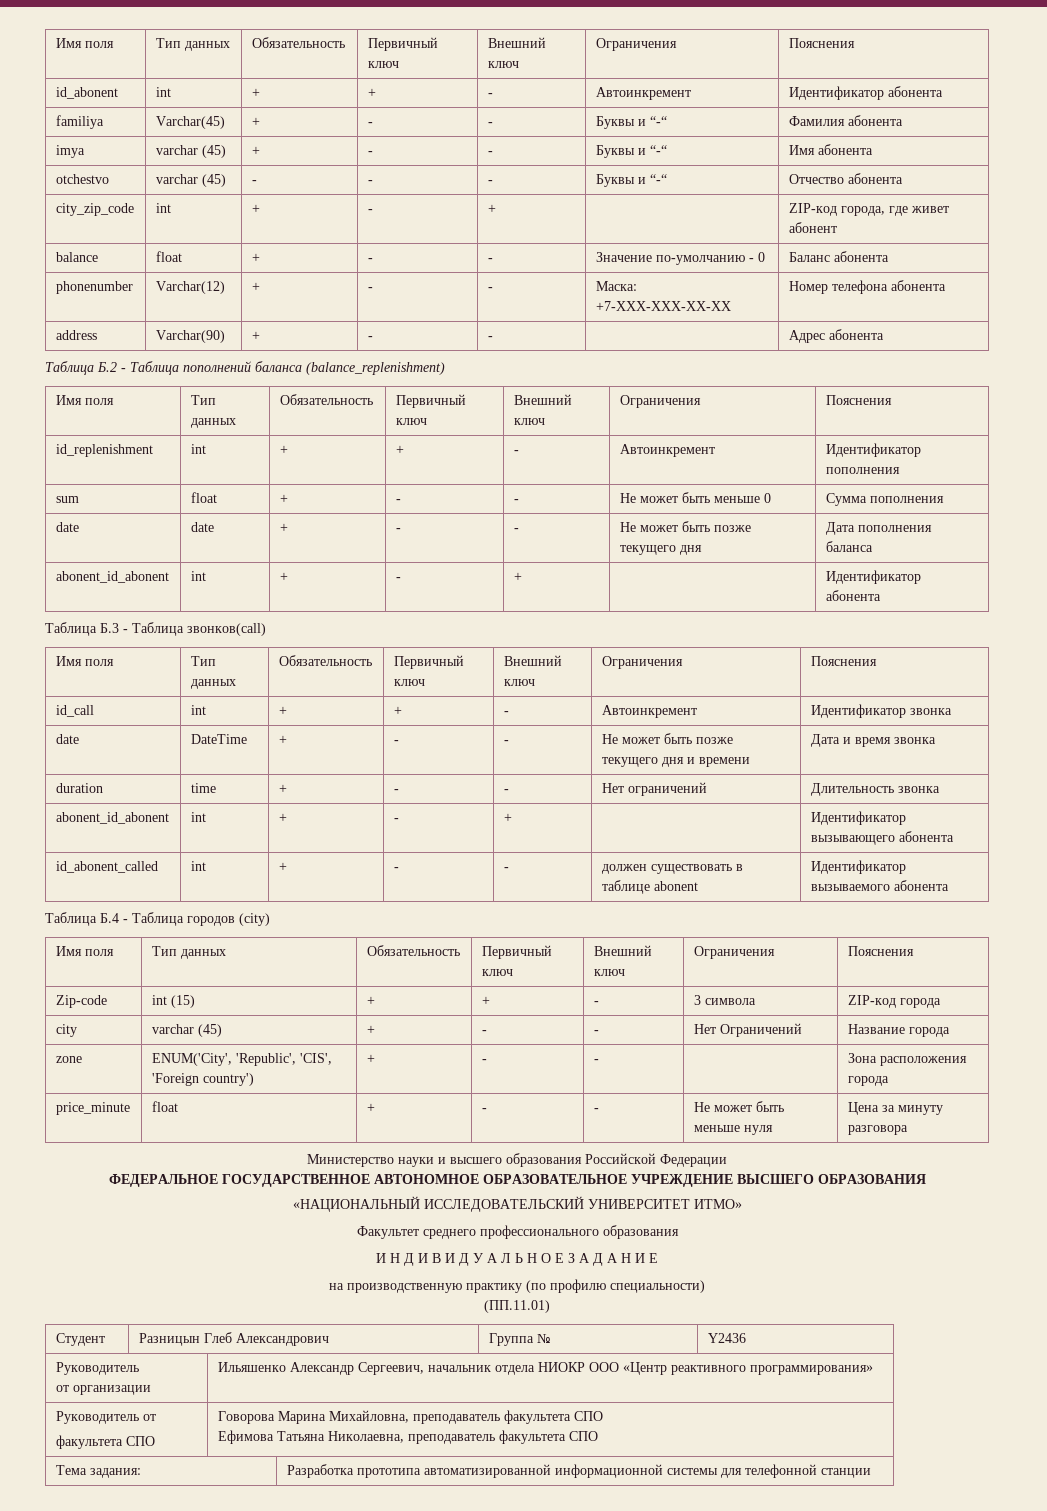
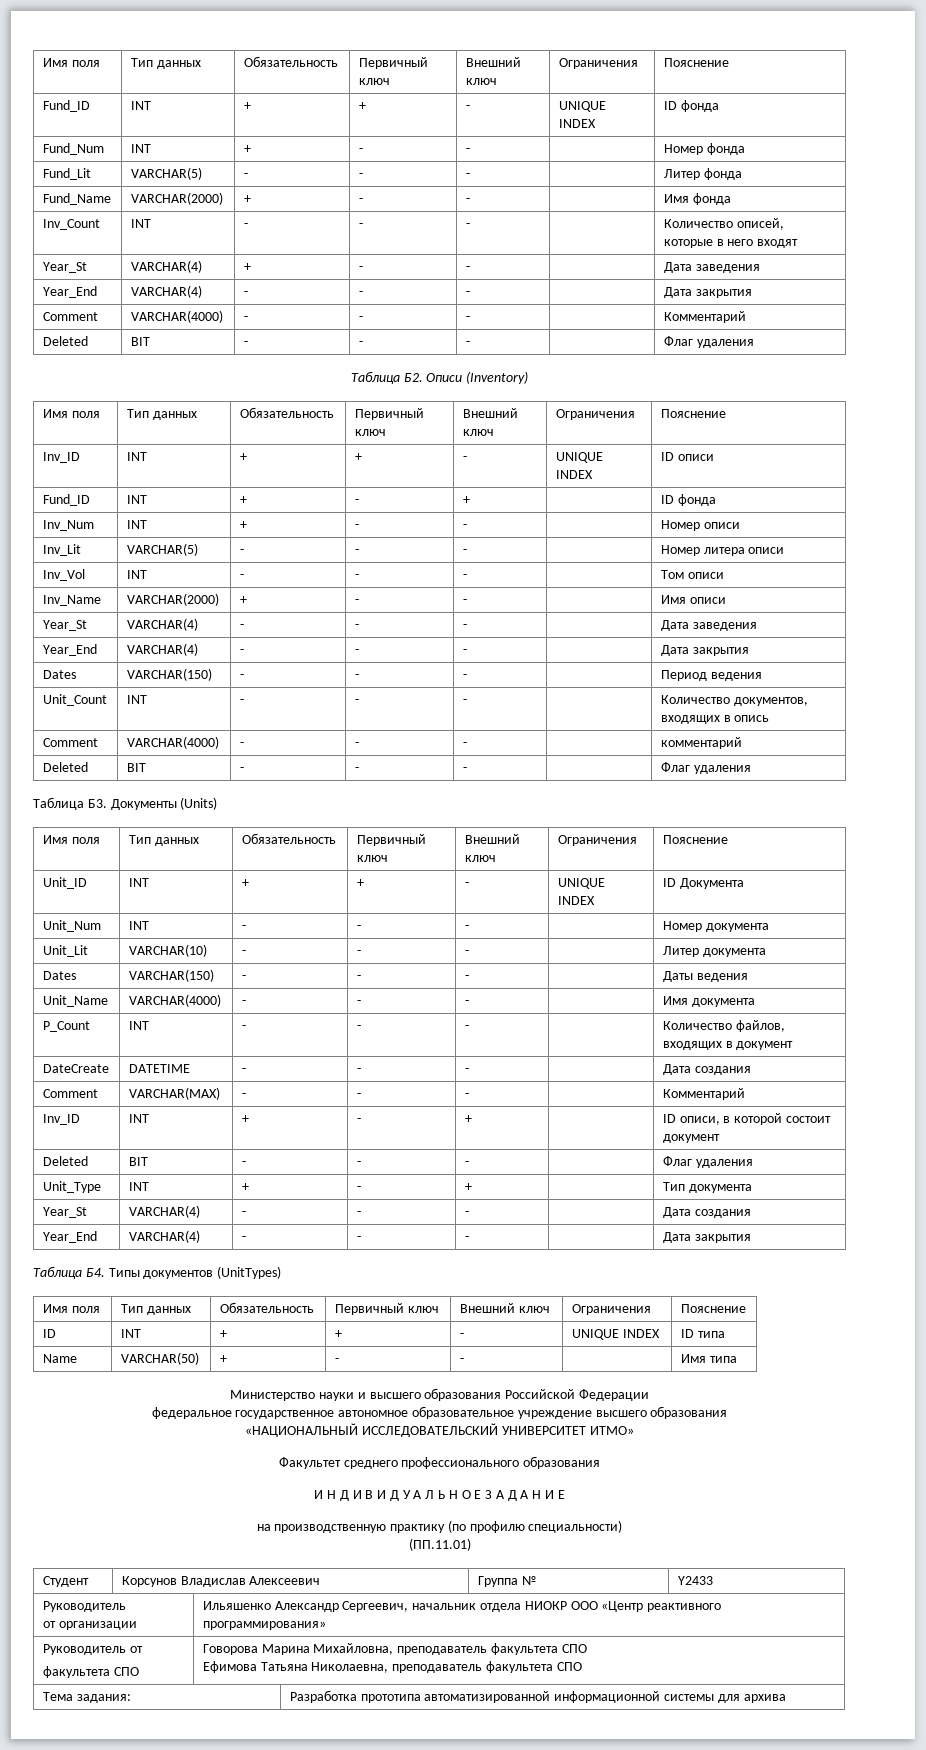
[788,38,855,48] [55,87,118,99] [155,87,171,97] [251,88,260,97] [367,88,376,97] [487,93,493,97] [595,87,691,100] [788,86,943,100] [55,115,104,129] [155,116,225,129] [251,117,260,126] [367,122,373,126] [487,122,493,126] [595,116,667,129] [788,115,903,126] [55,145,85,158] [155,145,226,158] [251,146,260,155] [367,151,373,155] [487,151,493,155] [595,145,667,158] [788,144,873,155] [55,174,109,184] [155,174,226,187] [251,180,257,184] [367,180,373,184] [487,180,493,184] [595,174,667,187] [788,173,903,184] [55,203,134,216] [155,203,171,213] [251,204,260,213] [367,209,373,213] [487,204,496,213] [788,203,949,216] [788,222,837,233] [55,252,98,262] [155,251,182,262] [251,253,260,262] [367,258,373,262] [487,258,493,262] [595,252,765,265] [788,251,889,262] [55,281,133,294] [155,281,225,294] [251,282,260,291] [367,287,373,291] [487,287,493,291] [595,281,637,291] [595,301,731,311] [788,280,946,294] [55,330,97,340] [155,330,225,343] [251,331,260,340] [367,336,373,340] [487,336,493,340] [788,329,884,343] [45,361,445,375] Пояснения // id_abonent | int | + | + | - | Автоинкремент | Идентификатор абонента // familiya | Varchar(45) | + | - | - | Буквы и “-“ | Фамилия абонента // imya | varchar (45) | + | - | - | Буквы и “-“ | Имя абонента // otchestvo | varchar (45) | - | - | - | Буквы и “-“ | Отчество абонента // city_zip_code | int | + | - | + | | ZIP-код города, где живет абонент // balance | float | + | - | - | Значение по-умолчанию - 0 | Баланс абонента // phonenumber | Varchar(12) | + | - | - | Маска: +7-XXX-XXX-XX-XX | Номер телефона абонента // address | Varchar(90) | + | - | - | | Адрес абонента // Таблица Б.2 - Таблица пополнений баланса (balance_replenishment) -> [663,58,729,67] [42,100,90,112] [130,101,151,110] [243,102,251,110] [358,102,366,110] [465,105,470,110] [558,101,606,112] [558,119,596,128] [663,100,719,112] [42,143,104,155] [130,144,151,153] [243,145,251,153] [358,148,363,153] [465,148,470,153] [663,143,745,155] [42,168,91,180] [130,167,202,180] [243,173,248,178] [358,173,363,178] [465,173,470,178] [663,168,742,180] [42,193,111,205] [130,192,223,205] [243,195,251,203] [358,198,363,203] [465,198,470,203] [663,193,731,205] [42,219,100,230] [130,219,151,228] [243,223,248,228] [358,223,363,228] [465,223,470,228] [663,218,784,230] [663,239,799,248] [42,262,87,273] [130,260,202,273] [243,263,251,271] [358,266,363,271] [465,266,470,271] [663,262,760,273] [42,286,97,298] [130,285,202,298] [243,291,248,296] [358,291,363,296] [465,291,470,296] [663,287,752,298] [42,312,98,321] [130,310,223,323] [243,316,248,321] [358,316,363,321] [465,316,470,321] [663,311,746,323] [42,336,88,346] [130,337,150,346] [243,341,248,346] [358,341,363,346] [465,341,470,346] [663,336,754,348] [350,371,529,384] Пояснение // Fund_ID | INT | + | + | - | UNIQUE INDEX | ID фонда // Fund_Num | INT | + | - | - | | Номер фонда // Fund_Lit | VARCHAR(5) | - | - | - | | Литер фонда // Fund_Name | VARCHAR(2000) | + | - | - | | Имя фонда // Inv_Count | INT | - | - | - | | Количество описей, которые в него входят // Year_St | VARCHAR(4) | + | - | - | | Дата заведения // Year_End | VARCHAR(4) | - | - | - | | Дата закрытия // Comment | VARCHAR(4000) | - | - | - | | Комментарий // Deleted | BIT | - | - | - | | Флаг удаления // Таблица Б2. Описи (Inventory)
[825,395,892,405] [55,444,153,457] [190,444,206,454] [279,445,288,454] [395,445,404,454] [513,450,519,454] [619,444,715,457] [825,443,921,457] [825,467,900,474] [55,496,79,503] [190,492,217,503] [279,494,288,503] [395,499,401,503] [513,499,519,503] [619,492,771,503] [825,493,944,506] [55,522,79,532] [190,522,214,532] [279,523,288,532] [395,528,401,532] [513,528,519,532] [619,521,751,532] [619,545,702,555] [825,522,932,535] [825,541,873,552] [55,571,169,583] [190,571,206,581] [279,572,288,581] [395,577,401,581] [513,572,522,581] [825,570,921,584] [825,590,881,601] [45,622,266,636] Пояснения // id_replenishment | int | + | + | - | Автоинкремент | Идентификатор пополнения // sum | float | + | - | - | Не может быть меньше 0 | Сумма пополнения // date | date | + | - | - | Не может быть позже текущего дня | Дата пополнения баланса // abonent_id_abonent | int | + | - | + | | Идентификатор абонента // Таблица Б.3 - Таблица звонков(call) -> [660,409,726,418] [42,452,80,463] [126,452,147,461] [239,453,247,461] [354,453,362,461] [462,456,467,461] [555,452,603,463] [555,470,593,479] [660,452,714,461] [42,494,90,506] [126,495,147,504] [239,496,247,504] [354,499,359,504] [462,496,470,504] [660,494,716,506] [42,520,94,531] [126,520,147,529] [239,521,247,529] [354,524,359,529] [462,524,467,529] [660,520,740,531] [42,544,81,556] [126,543,198,556] [239,549,244,554] [354,549,359,554] [462,549,467,554] [660,545,785,556] [42,569,85,581] [126,570,147,579] [239,574,244,579] [354,574,359,579] [462,574,467,579] [660,570,724,579] [42,595,101,606] [126,593,219,606] [239,596,247,604] [354,599,359,604] [462,599,467,604] [660,595,726,604] [42,620,87,631] [126,618,198,631] [239,624,244,629] [354,624,359,629] [462,624,467,629] [660,620,757,631] [42,644,97,656] [126,643,198,656] [239,649,244,654] [354,649,359,654] [462,649,467,654] [660,645,749,656] [42,670,76,679] [126,668,212,681] [239,674,244,679] [354,674,359,679] [462,674,467,679] [660,670,762,681] [42,694,107,706] [126,695,147,704] [239,699,244,704] [354,699,359,704] [462,699,467,704] [660,695,808,706] [660,715,770,724] [42,738,98,747] [126,736,219,749] [239,742,244,747] [354,742,359,747] [462,742,467,747] [660,737,742,749] [42,762,88,772] [126,763,146,772] [239,767,244,772] [354,767,359,772] [462,767,467,772] [660,762,751,774] [33,797,218,810] Пояснение // Inv_ID | INT | + | + | - | UNIQUE INDEX | ID описи // Fund_ID | INT | + | - | + | | ID фонда // Inv_Num | INT | + | - | - | | Номер описи // Inv_Lit | VARCHAR(5) | - | - | - | | Номер литера описи // Inv_Vol | INT | - | - | - | | Том описи // Inv_Name | VARCHAR(2000) | + | - | - | | Имя описи // Year_St | VARCHAR(4) | - | - | - | | Дата заведения // Year_End | VARCHAR(4) | - | - | - | | Дата закрытия // Dates | VARCHAR(150) | - | - | - | | Период ведения // Unit_Count | INT | - | - | - | | Количество документов, входящих в опись // Comment | VARCHAR(4000) | - | - | - | | комментарий // Deleted | BIT | - | - | - | | Флаг удаления // Таблица Б3. Документы (Units)
[810,656,877,666] [55,705,94,717] [190,705,206,715] [278,706,287,715] [393,706,402,715] [503,711,509,715] [601,705,697,718] [810,704,952,718] [55,734,79,744] [190,734,247,744] [278,735,287,744] [393,740,399,744] [503,740,509,744] [601,733,733,744] [601,757,750,767] [810,734,936,747] [55,783,103,793] [190,783,216,793] [278,784,287,793] [393,789,399,793] [503,789,509,793] [601,782,707,796] [810,783,940,796] [55,812,169,824] [190,812,206,822] [278,813,287,822] [393,818,399,822] [503,813,512,822] [810,811,906,825] [810,831,954,845] [55,861,158,873] [190,861,206,871] [278,862,287,871] [393,867,399,871] [503,867,509,871] [601,864,743,874] [601,880,698,894] [810,860,906,874] [810,880,949,891] [45,912,270,926] Пояснения // id_call | int | + | + | - | Автоинкремент | Идентификатор звонка // date | DateTime | + | - | - | Не может быть позже текущего дня и времени | Дата и время звонка // duration | time | + | - | - | Нет ограничений | Длительность звонка // abonent_id_abonent | int | + | - | + | | Идентификатор вызывающего абонента // id_abonent_called | int | + | - | - | должен существовать в таблице abonent | Идентификатор вызываемого абонента // Таблица Б.4 - Таблица городов (city) -> [662,835,728,844] [42,877,87,889] [128,878,149,887] [241,879,249,887] [356,879,364,887] [464,882,469,887] [557,878,605,889] [557,896,595,905] [662,878,744,889] [42,920,101,932] [128,921,149,930] [241,925,246,930] [356,925,361,930] [464,925,469,930] [662,921,769,932] [42,945,88,957] [128,944,207,957] [241,950,246,955] [356,950,361,955] [464,950,469,955] [662,946,766,957] [42,971,76,980] [128,969,214,982] [241,975,246,980] [356,975,361,980] [464,975,469,980] [662,971,748,982] [42,995,108,1007] [128,994,221,1007] [241,1000,246,1005] [356,1000,361,1005] [464,1000,469,1005] [662,996,755,1007] [42,1021,90,1032] [128,1021,149,1030] [241,1025,246,1030] [356,1025,361,1030] [464,1025,469,1030] [662,1020,785,1032] [662,1041,794,1050] [42,1064,109,1073] [128,1064,190,1073] [241,1068,246,1073] [356,1068,361,1073] [464,1068,469,1073] [662,1064,751,1075] [42,1089,98,1098] [128,1087,220,1100] [241,1093,246,1098] [356,1093,361,1098] [464,1093,469,1098] [662,1088,745,1100] [42,1114,80,1125] [128,1114,149,1123] [241,1115,249,1123] [356,1118,361,1123] [464,1115,472,1123] [662,1113,832,1125] [662,1134,720,1143] [42,1156,88,1166] [128,1157,148,1166] [241,1161,246,1166] [356,1161,361,1166] [464,1161,469,1166] [662,1156,753,1168] [42,1181,101,1193] [128,1182,149,1191] [241,1183,249,1191] [356,1186,361,1191] [464,1183,472,1191] [662,1182,752,1193] [42,1207,87,1218] [128,1205,200,1218] [241,1211,246,1216] [356,1211,361,1216] [464,1211,469,1216] [662,1207,751,1218] [42,1231,97,1243] [128,1230,200,1243] [241,1236,246,1241] [356,1236,361,1241] [464,1236,469,1241] [662,1232,751,1243] [33,1266,282,1279] Пояснение // Unit_ID | INT | + | + | - | UNIQUE INDEX | ID Документа // Unit_Num | INT | - | - | - | | Номер документа // Unit_Lit | VARCHAR(10) | - | - | - | | Литер документа // Dates | VARCHAR(150) | - | - | - | | Даты ведения // Unit_Name | VARCHAR(4000) | - | - | - | | Имя документа // P_Count | INT | - | - | - | | Количество файлов, входящих в документ // DateCreate | DATETIME | - | - | - | | Дата создания // Comment | VARCHAR(MAX) | - | - | - | | Комментарий // Inv_ID | INT | + | - | + | | ID описи, в которой состоит документ // Deleted | BIT | - | - | - | | Флаг удаления // Unit_Type | INT | + | - | + | | Тип документа // Year_St | VARCHAR(4) | - | - | - | | Дата создания // Year_End | VARCHAR(4) | - | - | - | | Дата закрытия // Таблица Б4. Типы документов (UnitTypes)
[847,946,914,956] [55,995,107,1008] [151,995,195,1008] [366,996,375,1005] [481,996,490,1005] [593,1001,599,1005] [693,995,756,1005] [847,995,941,1008] [55,1024,77,1037] [151,1024,222,1037] [366,1025,375,1034] [481,1030,487,1034] [593,1030,599,1034] [693,1023,802,1037] [847,1024,950,1037] [55,1056,82,1063] [151,1053,332,1066] [151,1073,254,1086] [366,1054,375,1063] [481,1059,487,1063] [593,1059,599,1063] [847,1053,967,1066] [847,1076,889,1086] [55,1102,130,1115] [151,1101,178,1112] [366,1103,375,1112] [481,1108,487,1112] [593,1108,599,1112] [693,1101,784,1112] [693,1125,773,1135] [847,1102,943,1115] [847,1125,908,1135] Пояснения // Zip-code | int (15) | + | + | - | 3 символа | ZIP-код города // city | varchar (45) | + | - | - | Нет Ограничений | Название города // zone | ENUM('City', 'Republic', 'CIS', 'Foreign country') | + | - | - | | Зона расположения города // price_minute | float | + | - | - | Не может быть меньше нуля | Цена за минуту разговора -> [680,1304,746,1313] [42,1329,56,1338] [120,1329,141,1338] [219,1330,227,1338] [334,1330,342,1338] [459,1333,464,1338] [571,1329,660,1340] [680,1329,725,1338] [42,1354,77,1363] [120,1352,199,1365] [219,1355,227,1363] [334,1358,339,1363] [459,1358,464,1363] [680,1354,737,1363] Пояснение // ID | INT | + | + | - | UNIQUE INDEX | ID типа // Name | VARCHAR(50) | + | - | - | | Имя типа
[108,1174,926,1187] ФЕДЕРАЛЬНОЕ ГОСУДАРСТВЕННОЕ АВТОНОМНОЕ ОБРАЗОВАТЕЛЬНОЕ УЧРЕЖДЕНИЕ ВЫСШЕГО ОБРАЗОВАНИЯ -> [151,1406,728,1419] федеральное государственное автономное образовательное учреждение высшего образования
[138,1332,329,1346] Разницын Глеб Александрович -> [121,1576,321,1587] Корсунов Владислав Алексеевич
[707,1333,746,1343] Y2436 -> [677,1576,713,1585] Y2433
[744,1464,871,1478] телефонной станции -> [743,1694,786,1703] архива

